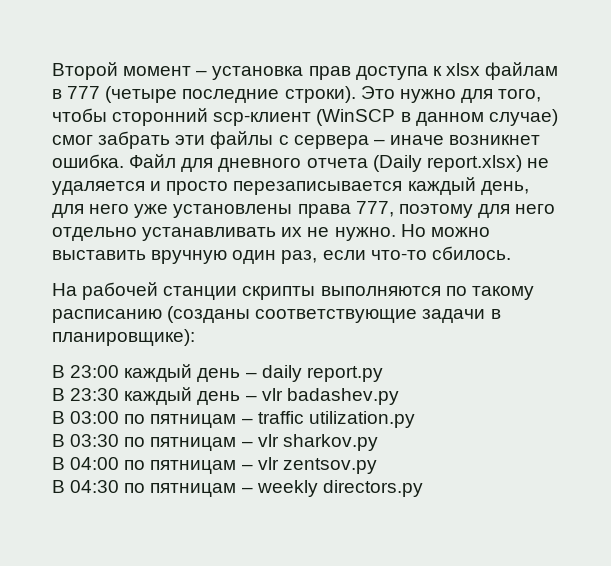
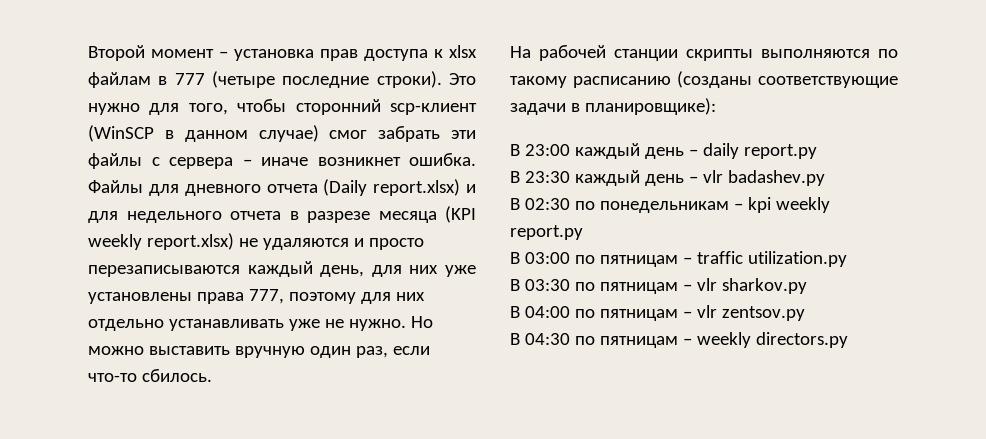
[129,154,177,168] Файл -> [88,180,143,193] Файлы
[526,158,549,168] [52,181,145,195] не удаляется -> [465,184,476,193] [88,206,476,223] [88,233,349,250] и для недельного отчета в разрезе месяца (KPI weekly report.xlsx) не удаляются
[233,181,403,195] перезаписывается -> [88,265,240,277] перезаписываются
[89,204,130,214] него -> [409,265,439,274] них
[515,204,556,214] него -> [395,292,425,301] них
[281,227,303,237] их -> [288,319,320,331] уже
(399, 396) none -> [510,197,830,213] [510,225,583,240] // В 02:30 по понедельникам – kpi weekly report.py

